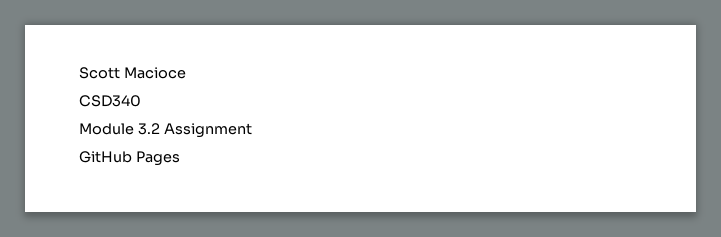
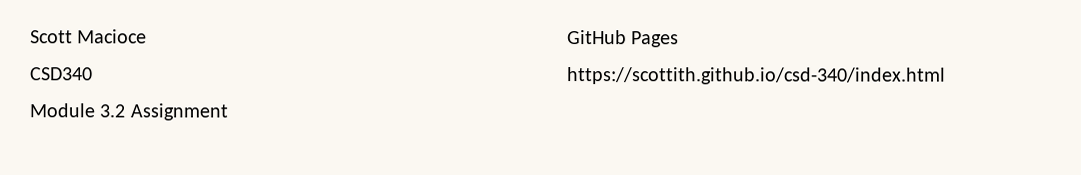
(180, 158) none -> [567,67,946,85] // https://scottith.github.io/csd-340/index.html

